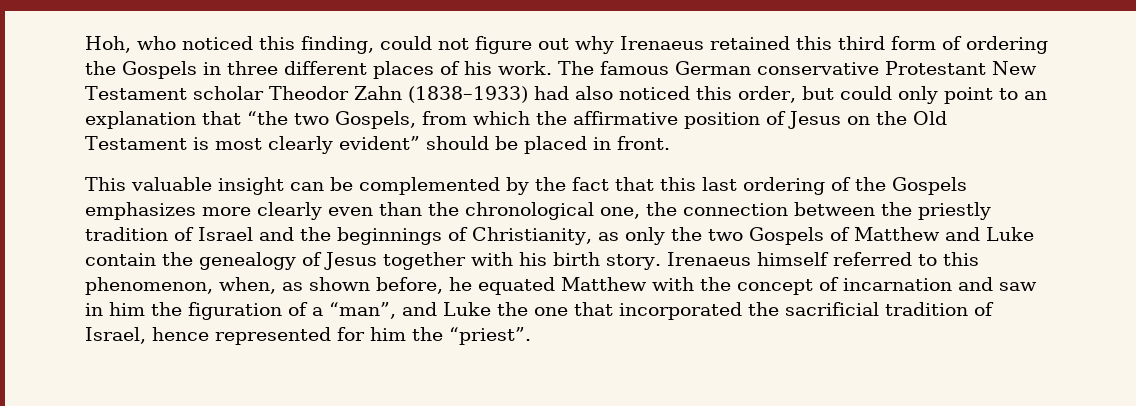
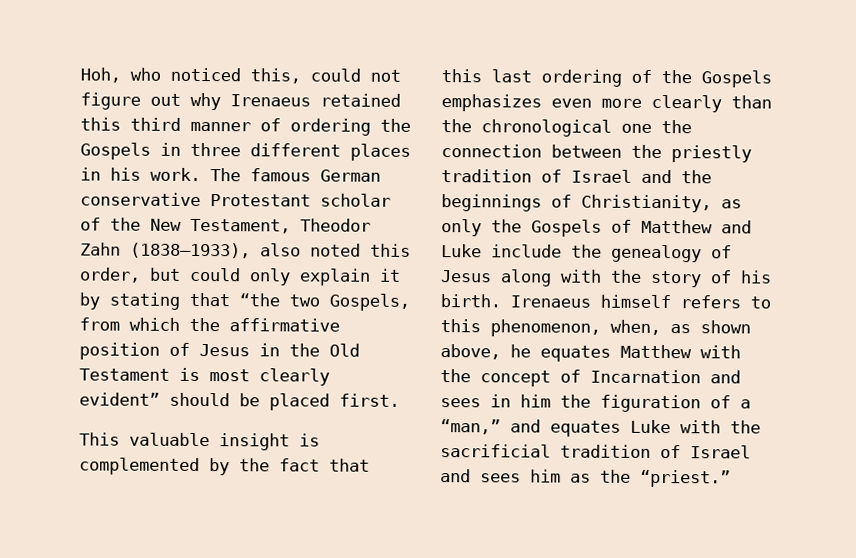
[259,36,374,54] this finding, -> [250,68,301,84] this,
[891,36,936,50] form -> [190,121,251,132] manner
[440,61,460,75] of -> [80,167,101,181] in
[992,61,1037,75] [85,86,690,103] New Testament scholar Theodor Zahn (1838–1933) had also noticed -> [320,193,391,207] [80,217,371,234] [80,242,361,259] scholar of the New Testament, Theodor Zahn (1838–1933), also noted
[943,87,1047,104] [85,111,196,129] point to an explanation -> [299,268,401,286] [79,292,180,310] explain it by stating
[847,116,870,125] on -> [259,343,280,357] in
[592,136,670,150] in front. -> [339,393,400,407] first.
[290,177,353,191] can be -> [299,433,320,447] is
(196, 211) none -> [551,98,592,108] even
[328,207,373,216] even -> (722, 103) none
[600,207,640,219] one, -> [621,123,652,133] one
[707,229,743,241] two -> (522, 226) none
[85,253,156,266] contain -> [491,244,562,258] include
[383,252,661,270] together with his birth story. -> [500,269,772,288] [440,294,501,308] along with the story of his birth.
[832,252,912,266] referred -> [680,295,741,309] refers
[376,277,555,295] before, he equated -> [440,344,611,362] above, he equates
[843,277,1037,291] incarnation and saw -> [590,369,741,384] [440,398,481,408] Incarnation and sees
[329,302,994,320] [85,327,531,345] “man”, and Luke the one that incorporated the sacrificial tradition of Israel, hence represented for him the “priest”. -> [440,419,761,437] [440,444,751,459] [440,469,731,488] “man,” and equates Luke with the sacrificial tradition of Israel and sees him as the “priest.”

